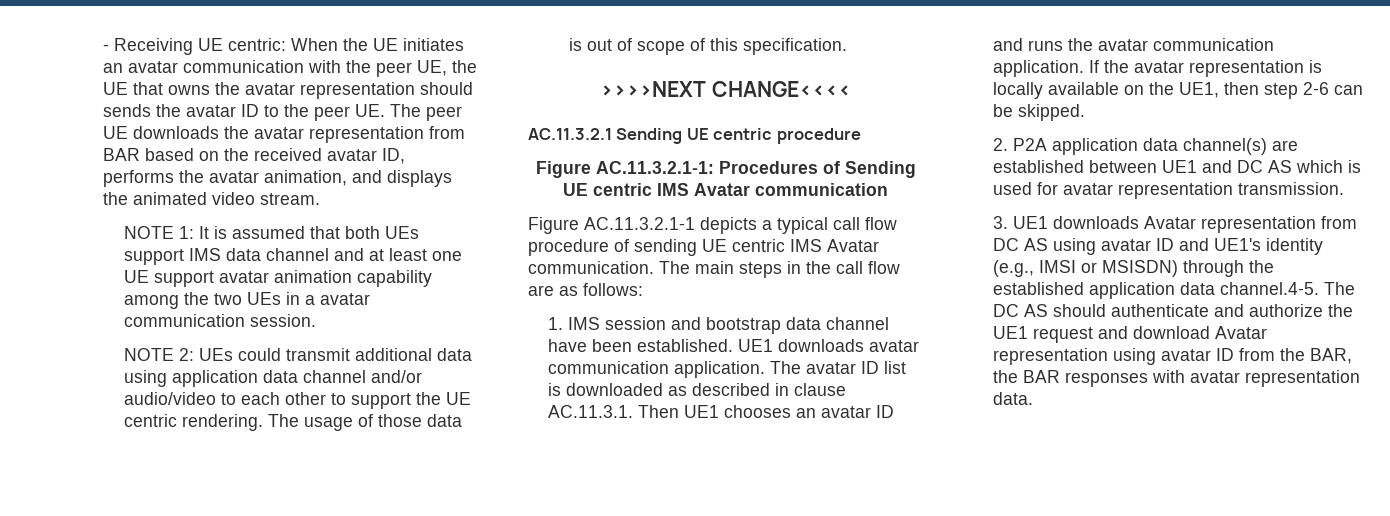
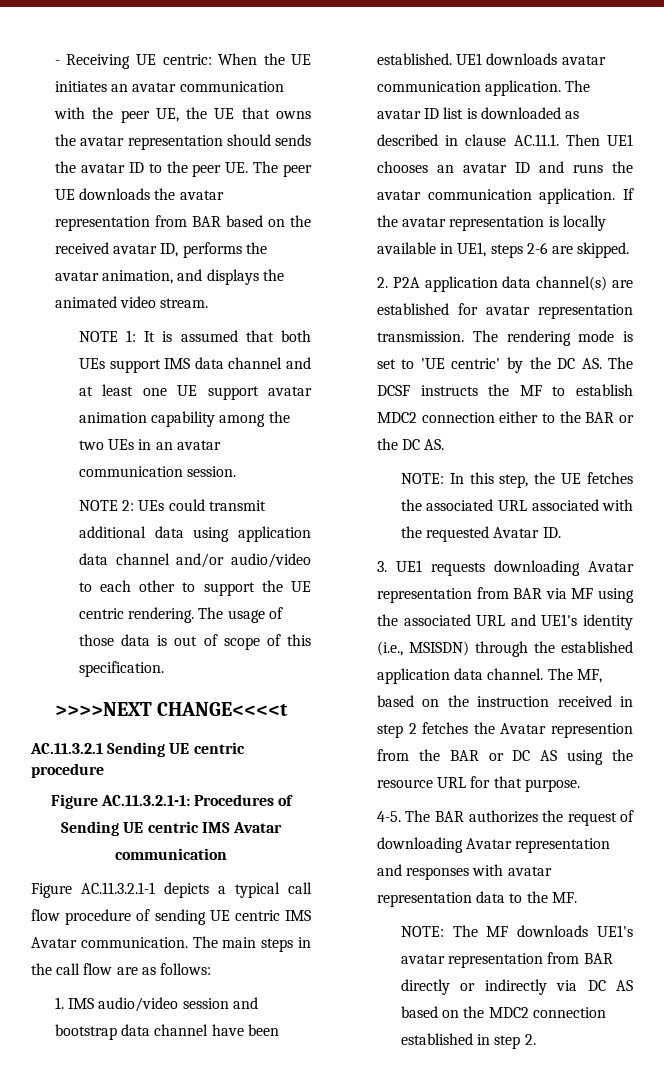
[304,295,315,305] a -> [155,442,173,450] an
[711,81,851,97] CHANGE<<<< -> [157,702,289,716] CHANGE<<<<t
(601, 323) none -> [98,997,179,1012] audio/video
[548,405,634,418] AC.11.3.1. -> [513,134,559,146] AC.11.1.
[1124,82,1364,99] [993,104,1014,117] on the UE1, then step 2-6 can be -> [440,242,573,258] in UE1, steps 2-6 are
[1089,160,1362,173] [993,182,1345,199] between UE1 and DC AS which is used for avatar representation transmission. -> [457,303,633,319] [376,330,633,346] [376,357,633,373] [376,384,633,396] [376,411,634,423] [376,438,445,450] [400,472,633,488] [400,499,633,511] [400,526,561,542] for avatar representation transmission. The rendering mode is set to 'UE centric' by the DC AS. The DCSF instructs the MF to establish MDC2 connection either to the BAR or the DC AS. // NOTE: In this step, the UE fetches the associated URL associated with the requested Avatar ID.
[1053,216,1140,229] downloads -> [430,560,580,576] requests downloading
[993,238,1324,255] [993,260,1098,277] DC AS using avatar ID and UE1's identity (e.g., IMSI or -> [513,588,634,603] [376,614,633,630] [376,641,403,656] BAR via MF using the associated URL and UE1's identity (i.e.,
[1220,282,1356,295] [993,304,1354,317] [993,326,1268,343] [993,348,1353,365] [993,370,1361,387] [993,392,1034,405] channel.4-5. The DC AS should authenticate and authorize the UE1 request and download Avatar representation using avatar ID from the BAR, the BAR responses with avatar representation data. -> [487,668,602,683] [376,695,633,707] [376,722,633,738] [376,749,633,765] [376,776,580,792] [376,810,634,826] [376,837,611,853] [376,864,552,880] [376,891,577,907] [400,925,633,937] [400,952,613,968] [400,979,633,995] [400,1006,606,1018] [400,1033,536,1049] channel. The MF, based on the instruction received in step 2 fetches the Avatar represention from the BAR or DC AS using the resource URL for that purpose. // 4-5. The BAR authorizes the request of downloading Avatar representation and responses with avatar representation data to the MF. // NOTE: The MF downloads UE1's avatar representation from BAR directly or indirectly via DC AS based on the MDC2 connection established in step 2.

